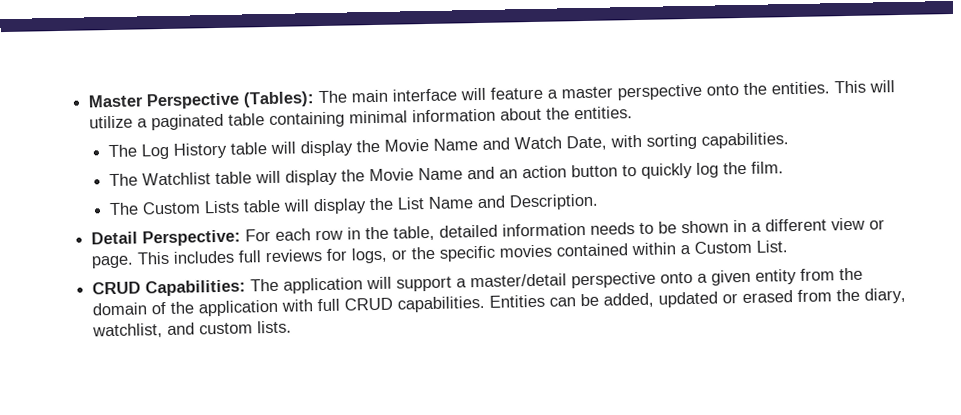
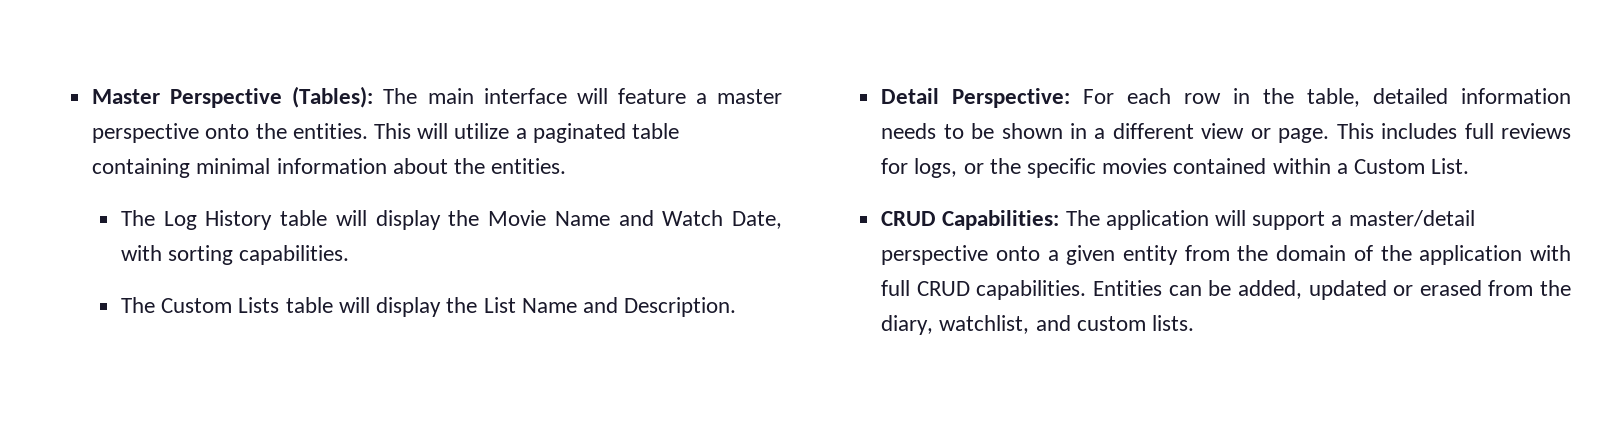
[108,161,784,187] // The Watchlist table will display the Movie Name and an action button to quickly log the film. -> (350, 255) none

